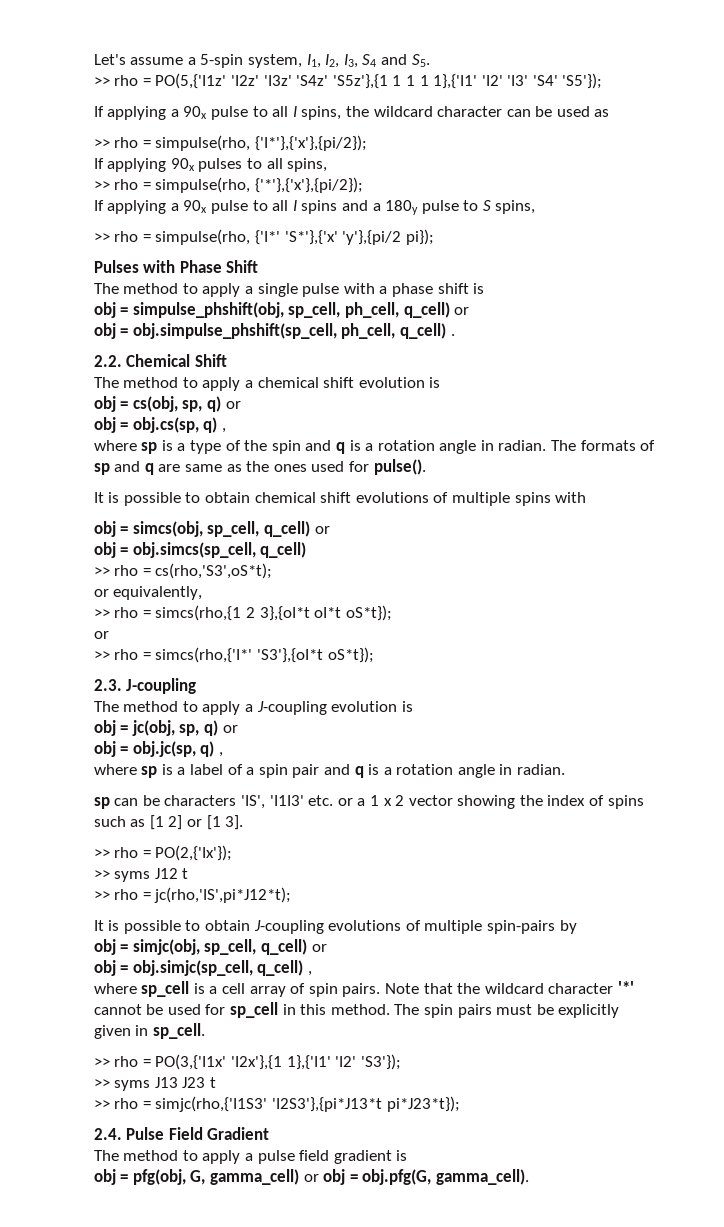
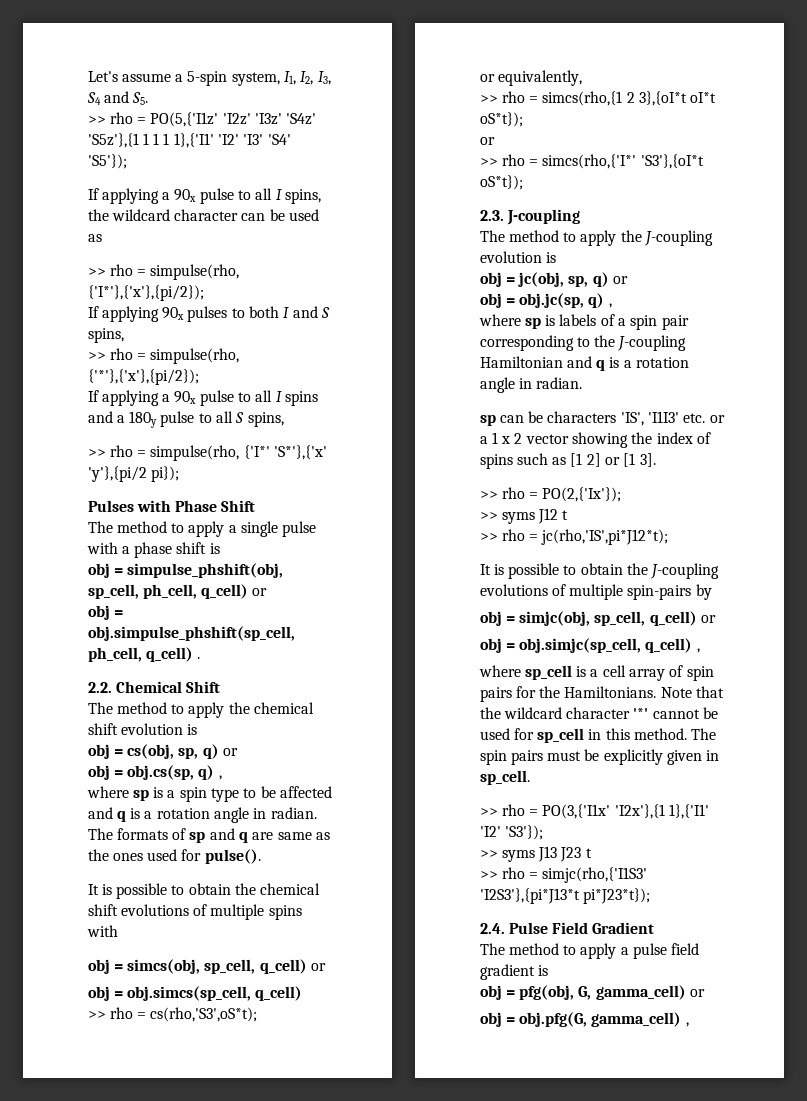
[266,158,283,169] all -> [249,306,331,318] both I and S
(479, 205) none -> [216,411,234,423] all
[244,380,253,388] a -> [228,702,250,714] the
[189,440,301,454] type of the spin -> [179,786,333,802] spin type to be affected
(250, 497) none -> [235,883,257,895] the
[244,704,253,712] a -> [620,230,642,242] the
[177,764,223,775] a label -> [559,314,597,326] labels
(320, 771) none -> [479,335,687,351] [479,356,563,368] corresponding to the J-coupling Hamiltonian
(250, 925) none -> [627,563,649,575] the
[342,983,381,997] pairs. -> [479,686,657,702] pairs for the Hamiltonians.
(319, 1178) none -> (706, 993) //
[435,1169,529,1185] gamma_cell). -> [591,1012,689,1027] gamma_cell) ,

